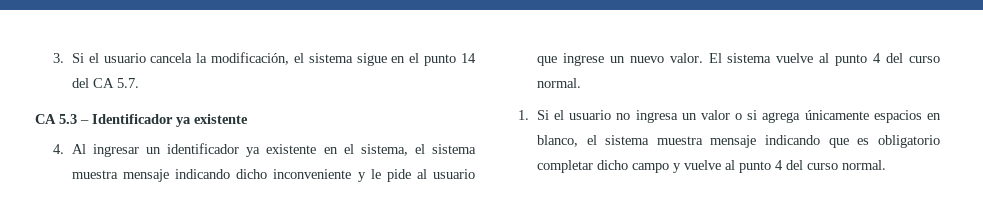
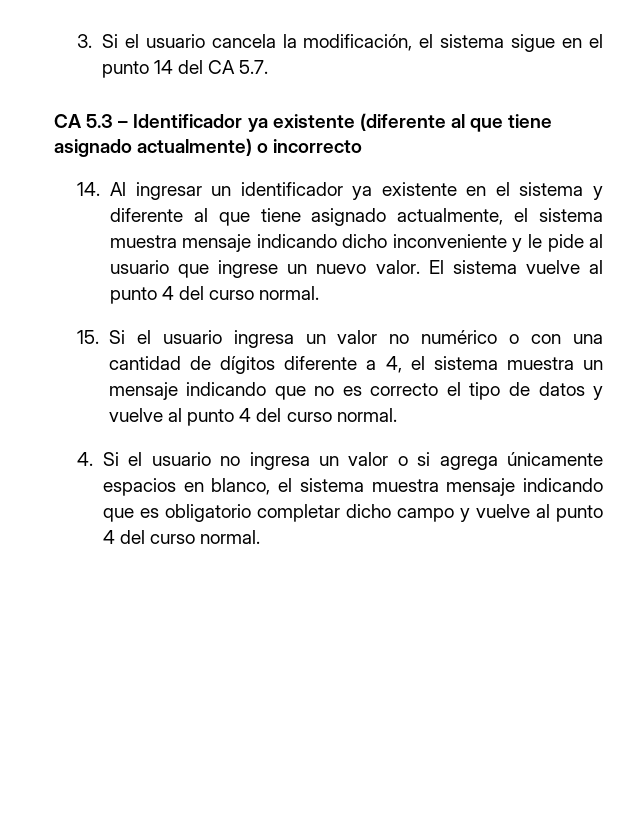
[53,144,65,154] // 4. -> [359,113,553,132] [54,138,363,157] [77,182,101,196] (diferente al que tiene asignado actualmente) o incorrecto // 14.
[360,144,408,156] sistema, -> [519,182,603,200] [109,208,504,226] sistema y diferente al que tiene asignado actualmente,
[518,110,530,120] 1. -> [77,330,603,348] [108,356,604,374] [108,382,603,400] [108,408,397,426] [77,452,94,466] 15. Si el usuario ingresa un valor no numérico o con una cantidad de dígitos diferente a 4, el sistema muestra un mensaje indicando que no es correcto el tipo de datos y vuelve al punto 4 del curso normal. // 4.

